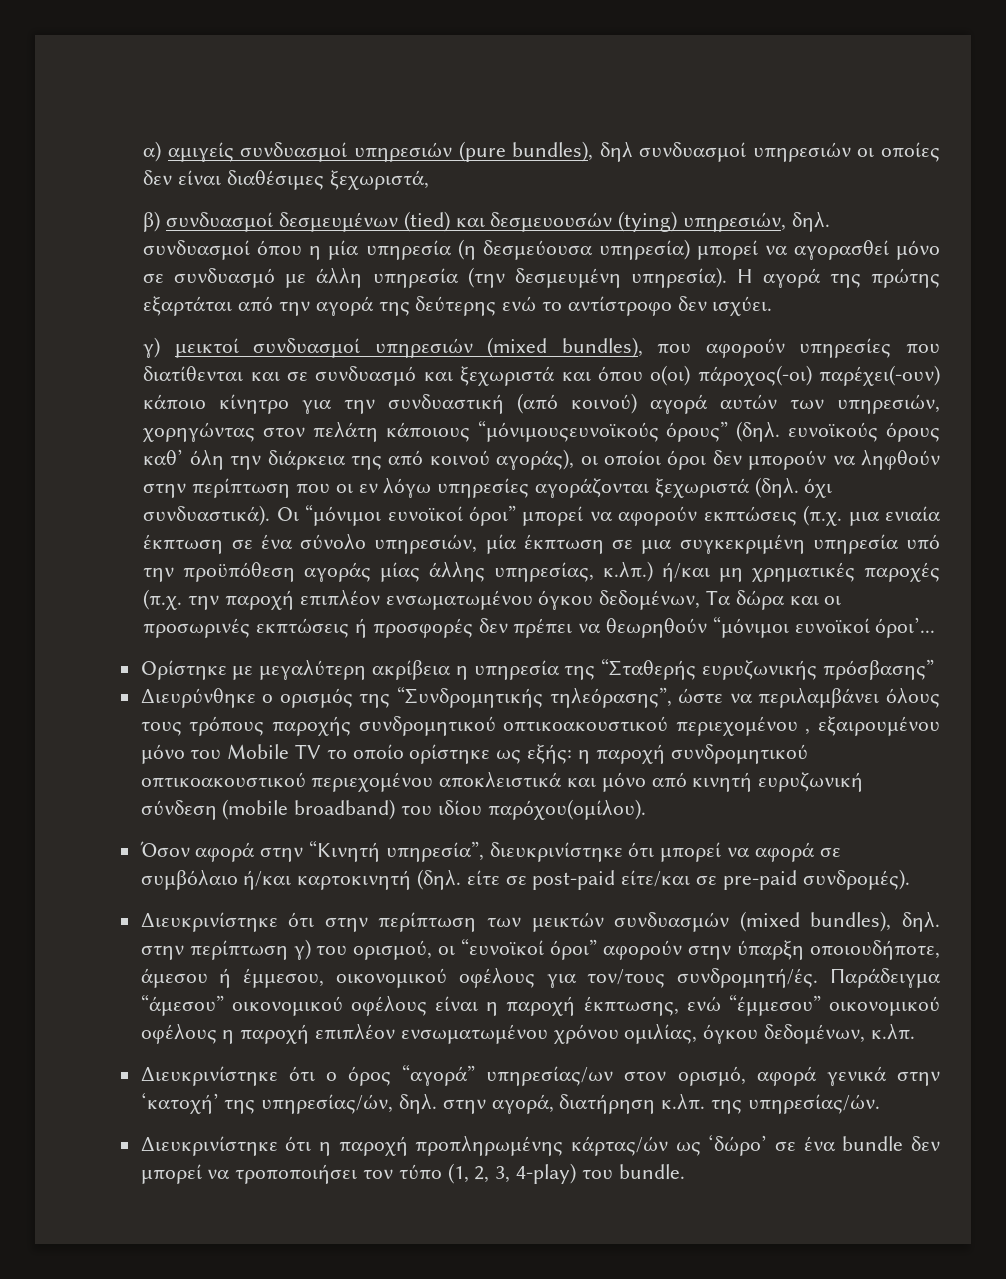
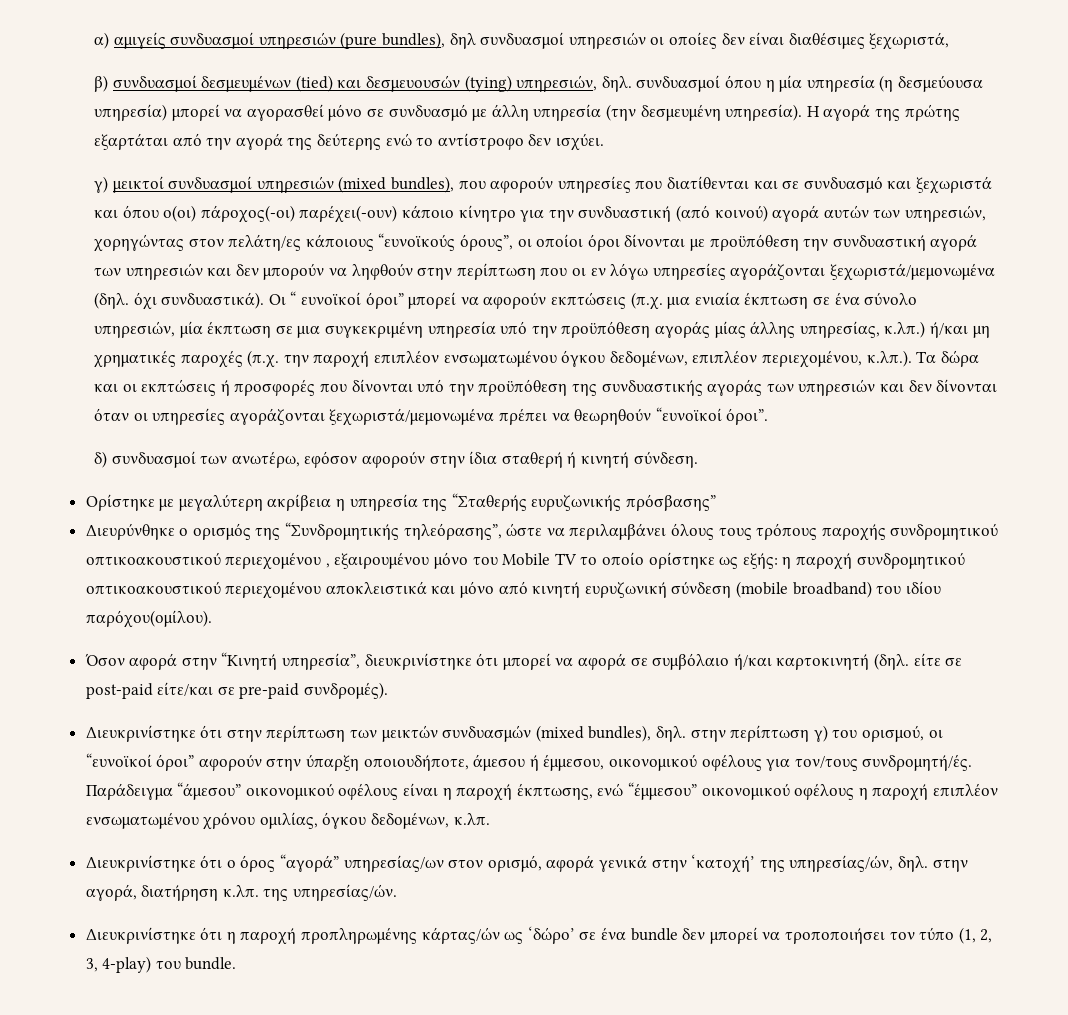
[312,420,941,442] [143,449,707,470] πελάτη κάποιους “μόνιμουςευνοϊκούς όρους” (δηλ. ευνοϊκούς όρους καθ’ όλη την διάρκεια της από κοινού αγοράς), οι οποίοι όροι -> [228,233,978,251] [94,263,232,280] πελάτη/ες κάποιους “ευνοϊκούς όρους”, οι οποίοι όροι δίνονται με προϋπόθεση την συνδυαστική αγορά των υπηρεσιών και
[654,478,750,498] ξεχωριστά -> [829,263,995,281] ξεχωριστά/μεμονωμένα
[305,504,382,526] “μόνιμοι -> [290,291,297,305] “
(701, 600) none -> [692,350,912,368] επιπλέον περιεχομένου, κ.λπ.).
[143,618,251,638] προσωρινές -> (137, 387) none
[478,616,936,638] δεν πρέπει να θεωρηθούν “μόνιμοι ευνοϊκοί όροι’... -> [320,379,998,396] [94,407,769,426] [94,451,698,468] που δίνονται υπό την προϋπόθεση της συνδυαστικής αγοράς των υπηρεσιών και δεν δίνονται όταν οι υπηρεσίες αγοράζονται ξεχωριστά/μεμονωμένα πρέπει να θεωρηθούν “ευνοϊκοί όροι”. // δ) συνδυασμοί των ανωτέρω, εφόσον αφορούν στην ίδια σταθερή ή κινητή σύνδεση.

